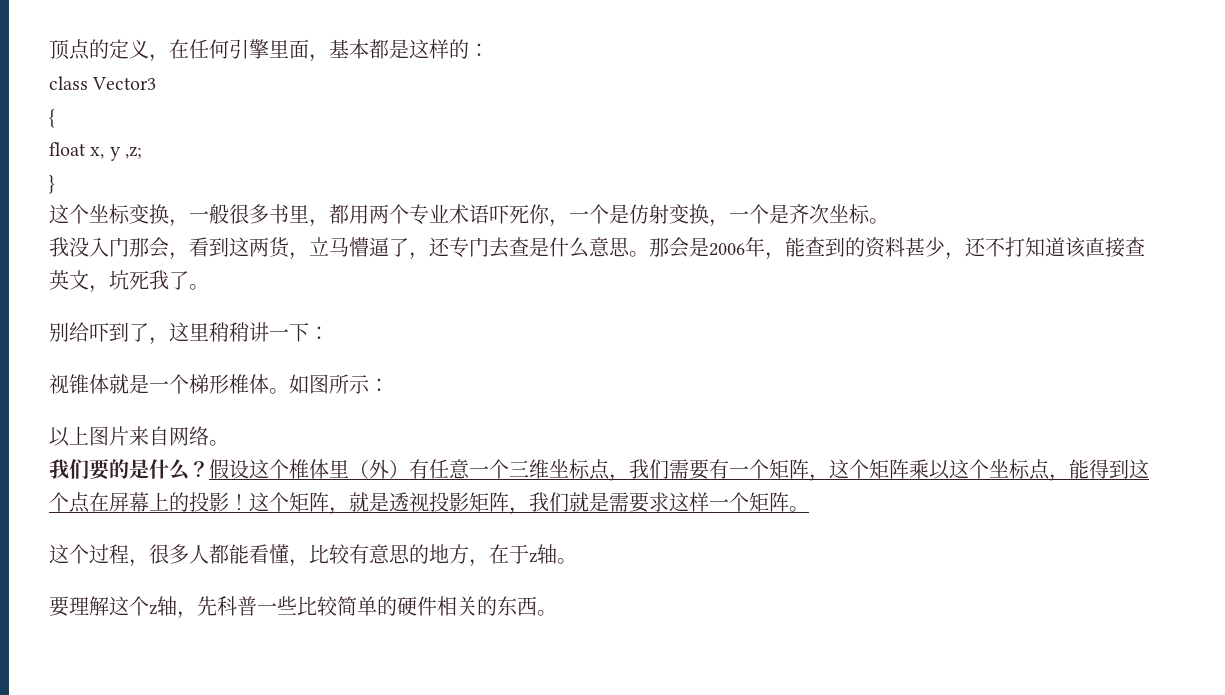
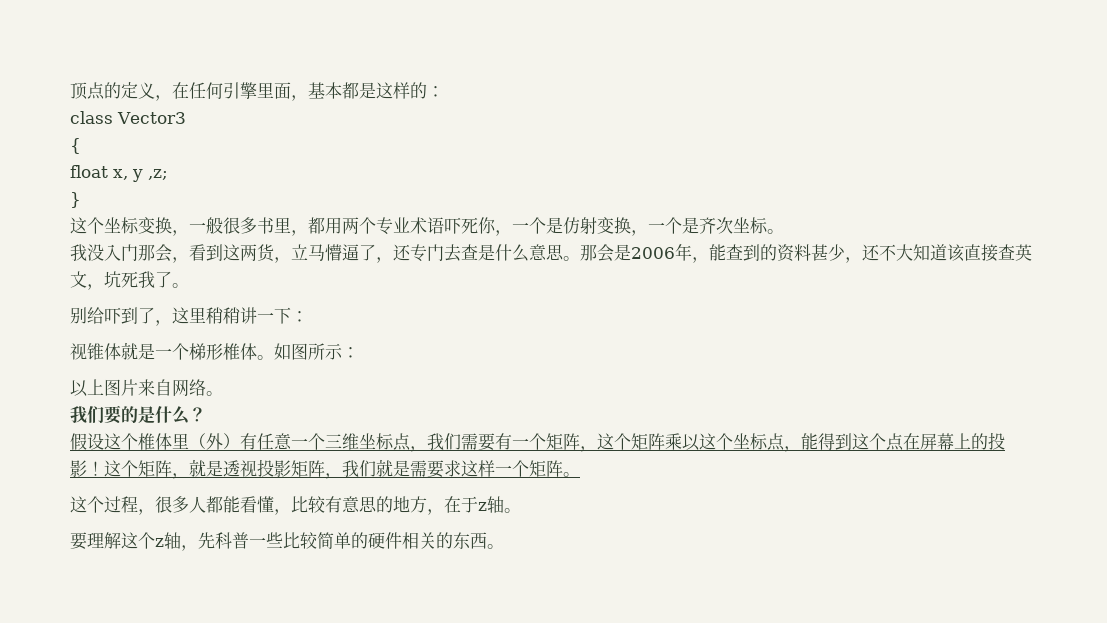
[1005,237,1025,257] 打 -> [896,244,913,261] 大
(209, 469) none -> (206, 414) //

